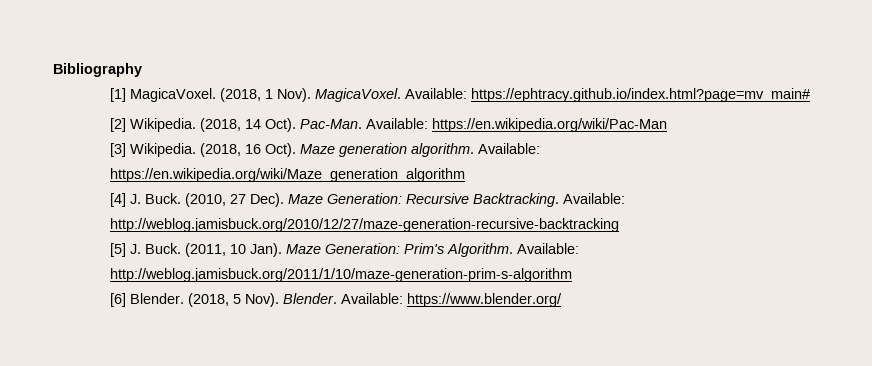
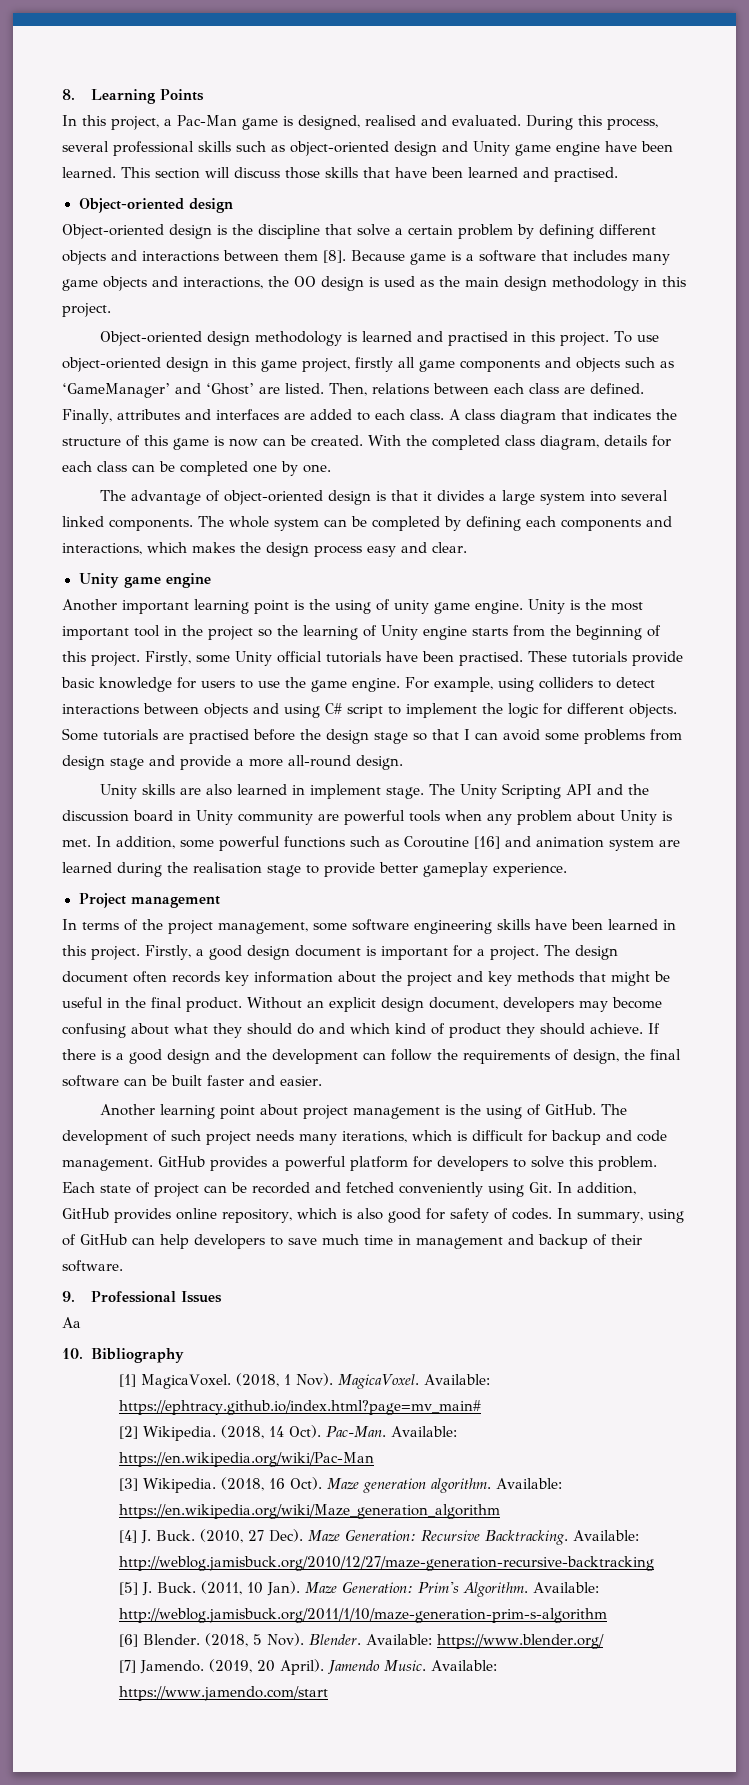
(53, 70) none -> [62,89,204,104] [62,115,658,130] [62,141,673,156] [62,167,618,182] [78,198,233,213] [62,224,656,239] [62,250,670,265] [62,276,686,291] [62,303,111,317] [99,331,659,346] [62,357,674,372] [62,383,644,398] [62,409,677,424] [62,435,671,450] [62,461,331,476] [99,490,668,505] [62,516,672,531] [62,542,467,557] [78,573,211,588] [62,599,643,614] [62,625,661,640] [62,651,683,666] [61,677,655,692] [62,703,677,718] [62,728,682,744] [62,755,403,770] [99,783,649,799] [62,810,672,825] [62,836,680,851] [62,862,567,877] [78,893,220,908] [62,919,676,934] [62,945,618,960] [62,971,670,986] [62,997,662,1012] [62,1023,660,1038] [62,1049,681,1064] [62,1075,322,1087] [99,1104,627,1119] [62,1130,667,1145] [62,1156,657,1171] [62,1182,636,1197] [62,1208,684,1223] [62,1234,642,1249] [62,1260,123,1272] [62,1291,222,1303] [62,1317,81,1328] [62,1348,83,1359] 8. Learning Points // In this project, a Pac-Man game is designed, realised and evaluated. During this process, several professional skills such as object-oriented design and Unity game engine have been learned. This section will discuss those skills that have been learned and practised. // Object-oriented design // Object-oriented design is the discipline that solve a certain problem by defining different objects and interactions between them [8]. Because game is a software that includes many game objects and interactions, the OO design is used as the main design methodology in this project. // Object-oriented design methodology is learned and practised in this project. To use object-oriented design in this game project, firstly all game components and objects such as ‘GameManager’ and ‘Ghost’ are listed. Then, relations between each class are defined. Finally, attributes and interfaces are added to each class. A class diagram that indicates the structure of this game is now can be created. With the completed class diagram, details for each class can be completed one by one. // The advantage of object-oriented design is that it divides a large system into several linked components. The whole system can be completed by defining each components and interactions, which makes the design process easy and clear. // Unity game engine // Another important learning point is the using of unity game engine. Unity is the most important tool in the project so the learning of Unity engine starts from the beginning of this project. Firstly, some Unity official tutorials have been practised. These tutorials provide basic knowledge for users to use the game engine. For example, using colliders to detect interactions between objects and using C# script to implement the logic for different objects. Some tutorials are practised before the design stage so that I can avoid some problems from design stage and provide a more all-round design. // Unity skills are also learned in implement stage. The Unity Scripting API and the discussion board in Unity community are powerful tools when any problem about Unity is met. In addition, some powerful functions such as Coroutine [16] and animation system are learned during the realisation stage to provide better gameplay experience. // Project management // In terms of the project management, some software engineering skills have been learned in this project. Firstly, a good design document is important for a project. The design document often records key information about the project and key methods that might be useful in the final product. Without an explicit design document, developers may become confusing about what they should do and which kind of product they should achieve. If there is a good design and the development can follow the requirements of design, the final software can be built faster and easier. // Another learning point about project management is the using of GitHub. The development of such project needs many iterations, which is difficult for backup and code management. GitHub provides a powerful platform for developers to solve this problem. Each state of project can be recorded and fetched conveniently using Git. In addition, GitHub provides online repository, which is also good for safety of codes. In summary, using of GitHub can help developers to save much time in management and backup of their software. // 9. Professional Issues // Aa // 10.
(563, 300) none -> [119,1659,498,1675] [119,1686,329,1701] // [7] Jamendo. (2019, 20 April). Jamendo Music. Available: https://www.jamendo.com/start

